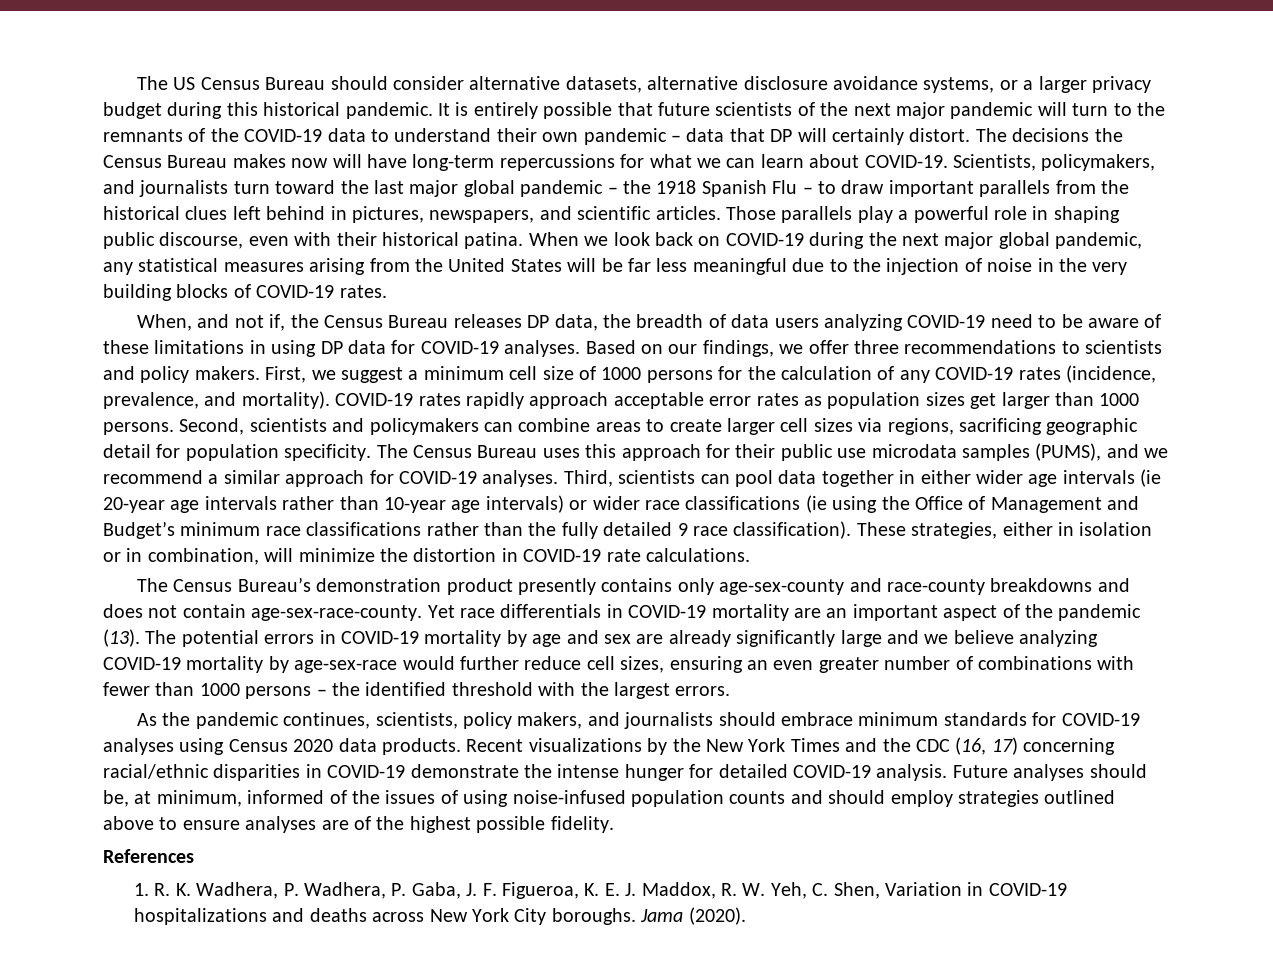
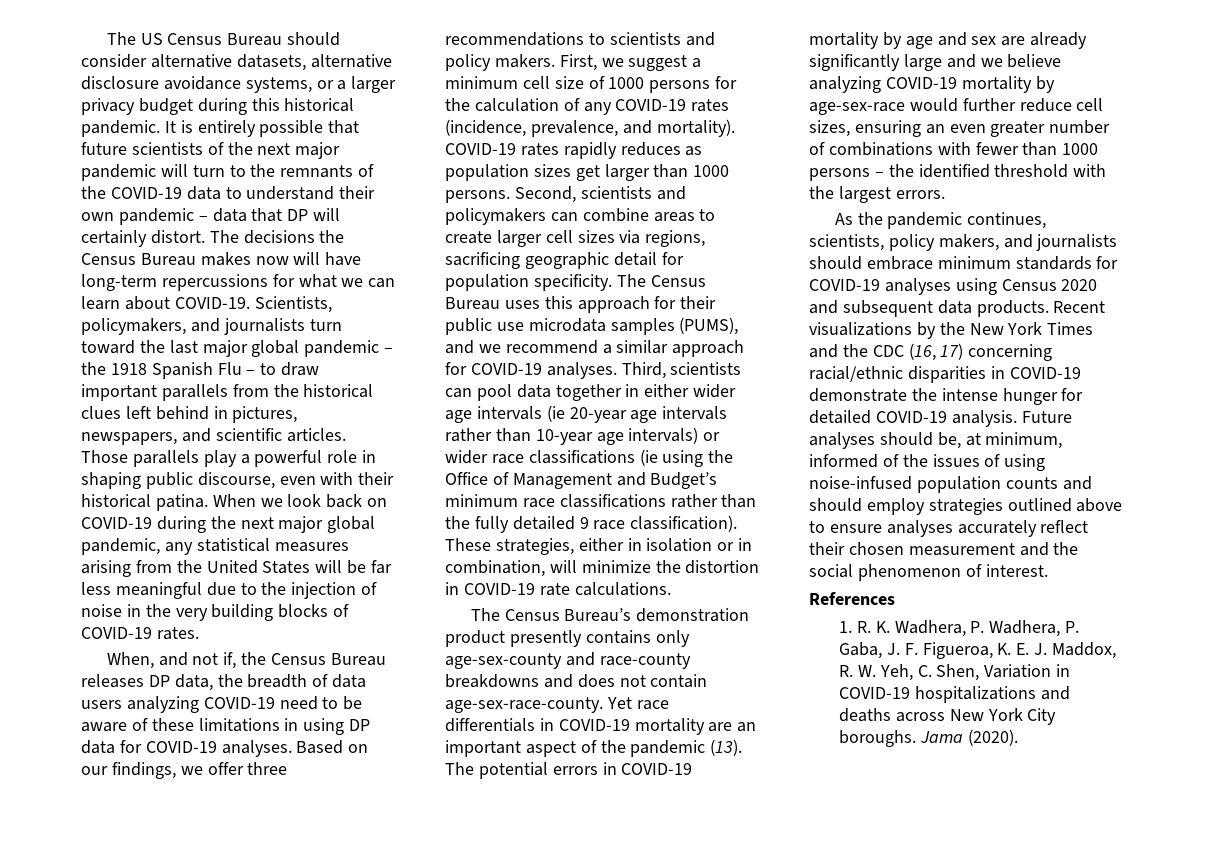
[529,392,799,409] approach acceptable error rates -> [620,142,681,156] reduces
(334, 745) none -> [809,300,933,317] and subsequent
[321,816,614,833] are of the highest possible fidelity. -> [957,520,1089,537] [809,542,1079,556] [809,564,1048,581] accurately reflect their chosen measurement and the social phenomenon of interest.

